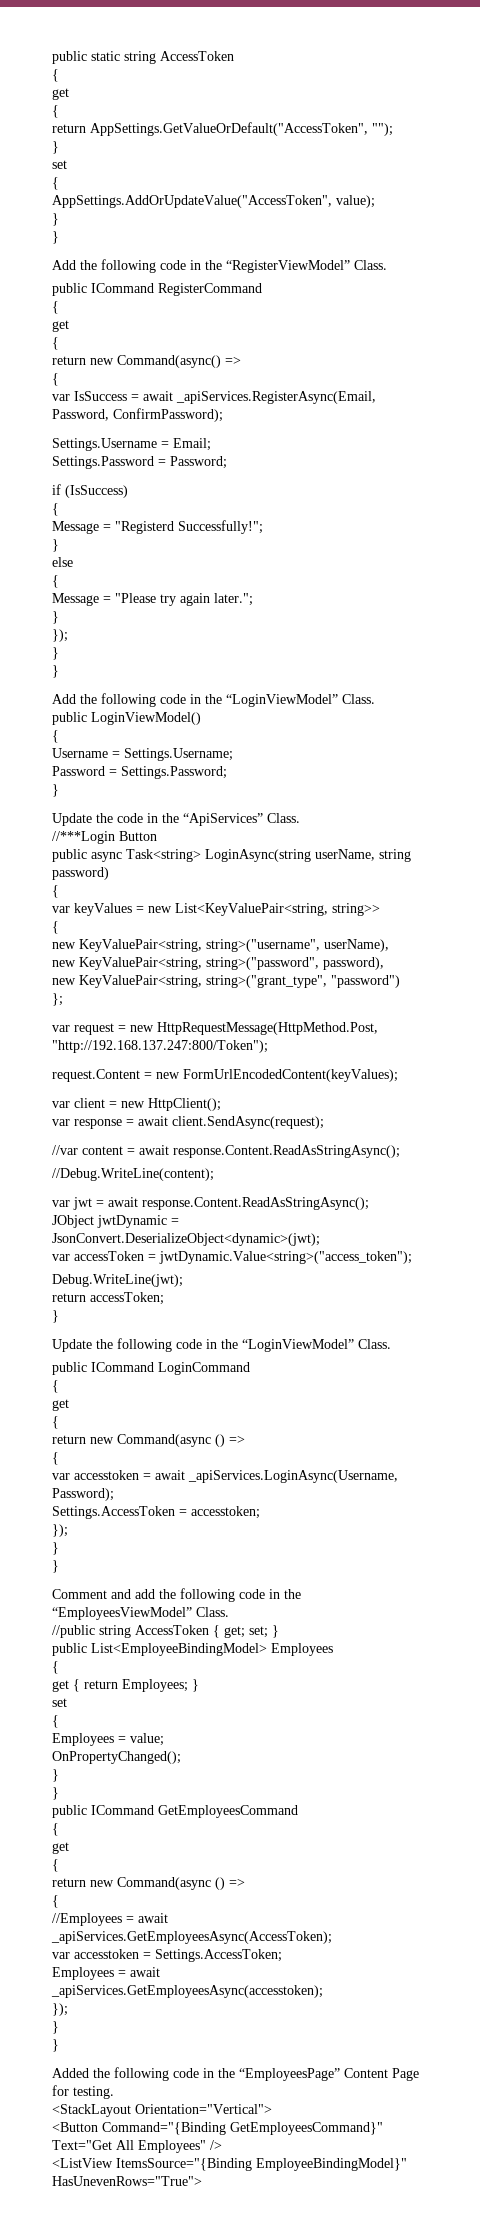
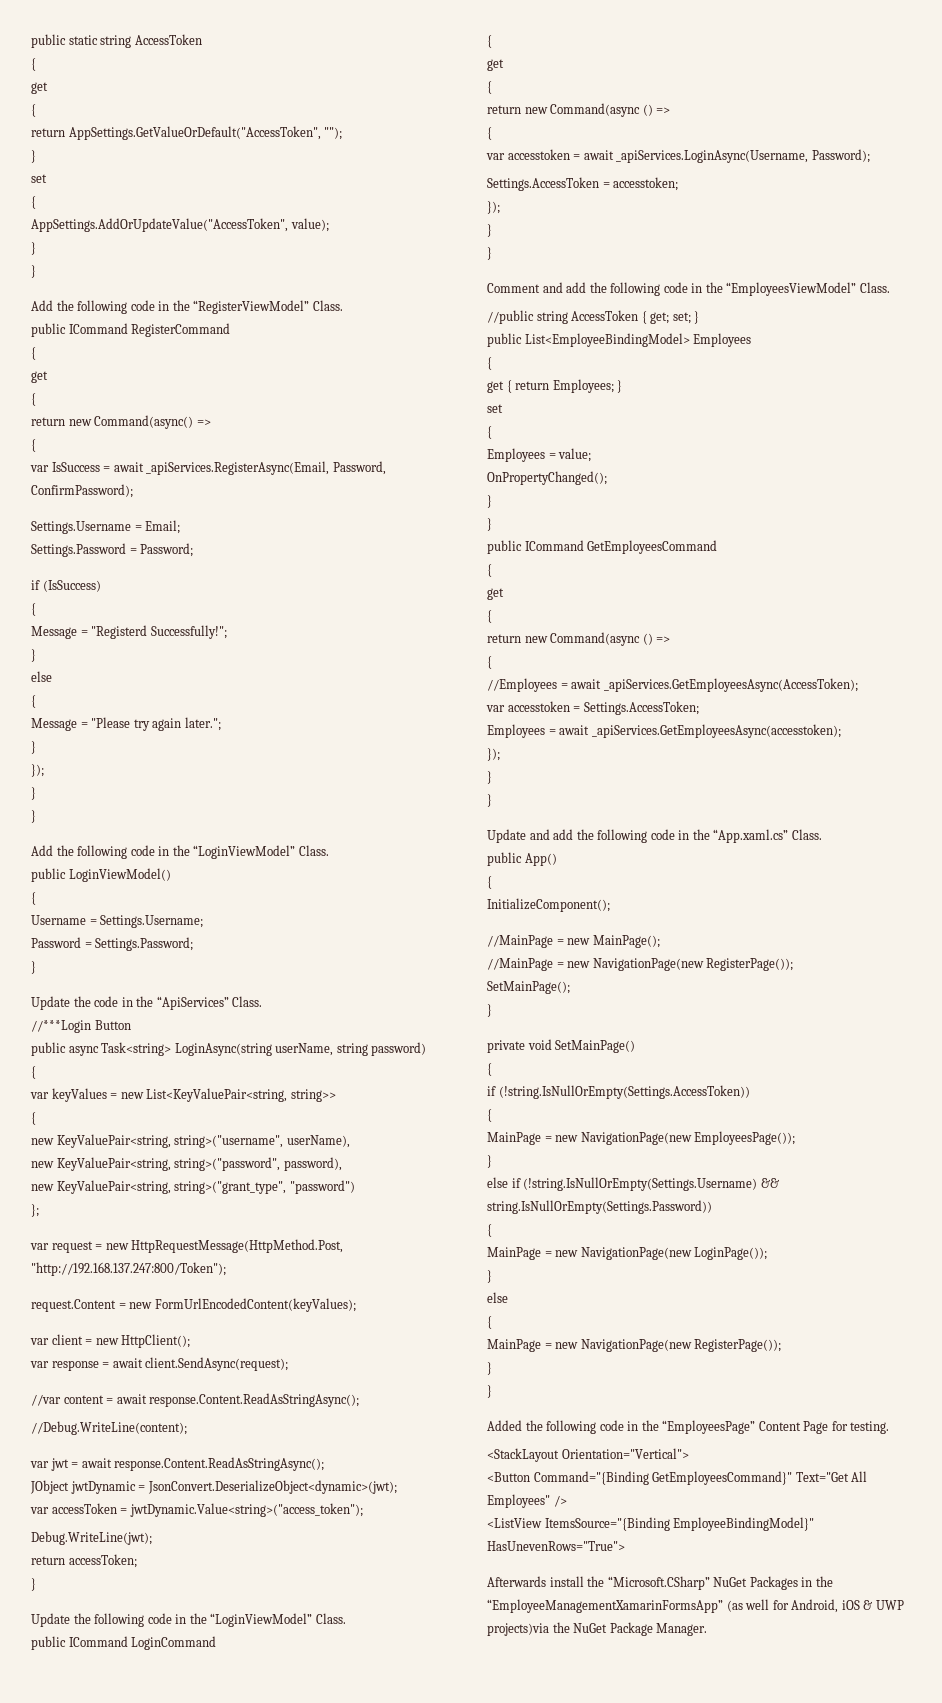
(59, 2045) none -> [487,829,822,843] [487,852,557,866] [487,876,492,889] [487,898,610,912] [487,935,660,948] [487,958,794,971] [487,981,570,994] [487,1004,492,1017] [487,1039,636,1053] [487,1063,492,1076] [487,1085,750,1099] [487,1109,492,1122] [487,1131,796,1145] [487,1155,492,1168] [487,1177,779,1191] [487,1200,712,1214] [487,1224,492,1237] [487,1247,768,1260] [487,1270,492,1283] [487,1292,508,1303] [487,1316,492,1329] [487,1339,782,1352] [487,1362,492,1375] [487,1385,492,1398] // Update and add the following code in the “App.xaml.cs” Class. // public App() // { // InitializeComponent(); // //MainPage = new MainPage(); // //MainPage = new NavigationPage(new RegisterPage()); // SetMainPage(); // } // private void SetMainPage() // { // if (!string.IsNullOrEmpty(Settings.AccessToken)) // { // MainPage = new NavigationPage(new EmployeesPage()); // } // else if (!string.IsNullOrEmpty(Settings.Username) && string.IsNullOrEmpty(Settings.Password)) // { // MainPage = new NavigationPage(new LoginPage()); // } // else // { // MainPage = new NavigationPage(new RegisterPage()); // } // }
(202, 2181) none -> [487,1576,833,1590] [487,1599,904,1613] [487,1622,708,1636] // Afterwards install the “Microsoft.CSharp” NuGet Packages in the “EmployeeManagementXamarinFormsApp” (as well for Android, iOS & UWP projects)via the NuGet Package Manager.

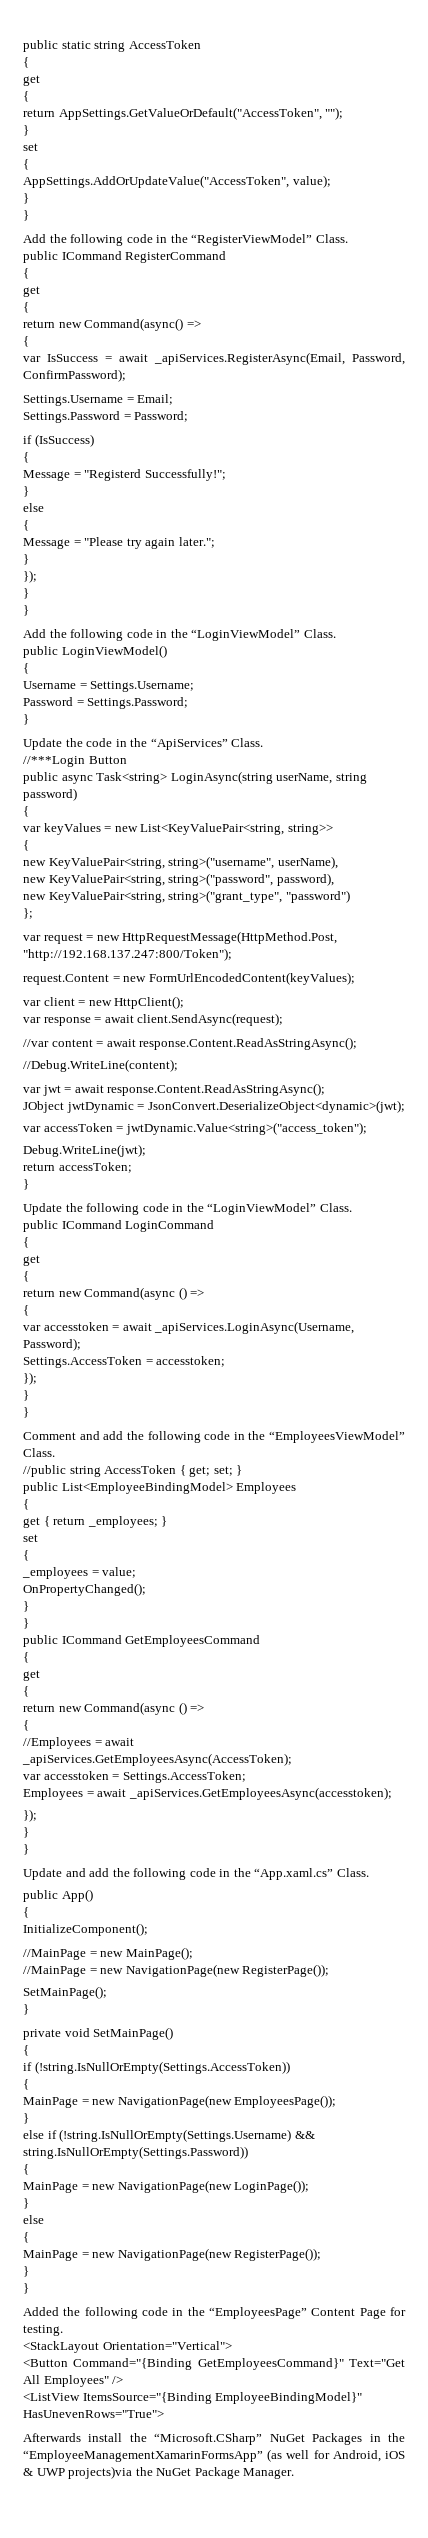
[552,379,623,393] [487,404,503,413] [487,426,492,439] [487,448,545,462] Employees; } // set // { // Employees -> [87,1516,168,1528] [23,1534,38,1542] [23,1550,29,1561] [22,1567,88,1579] _employees; } // set // { // _employees

